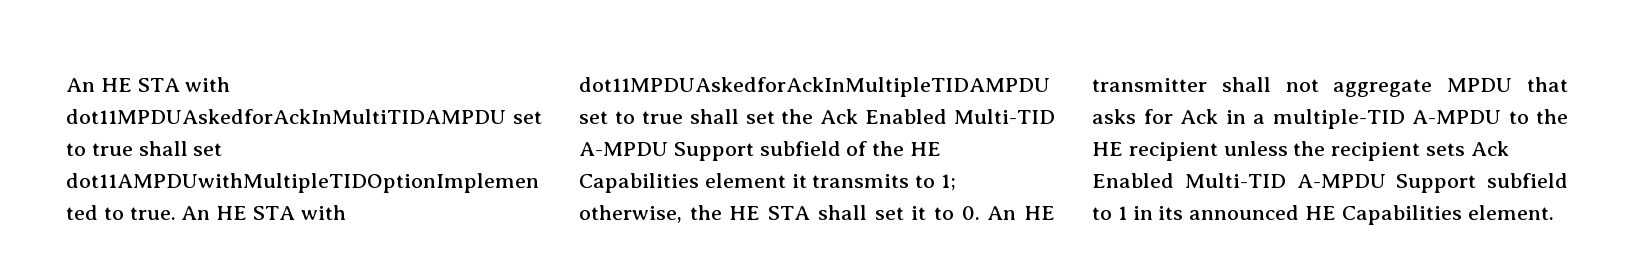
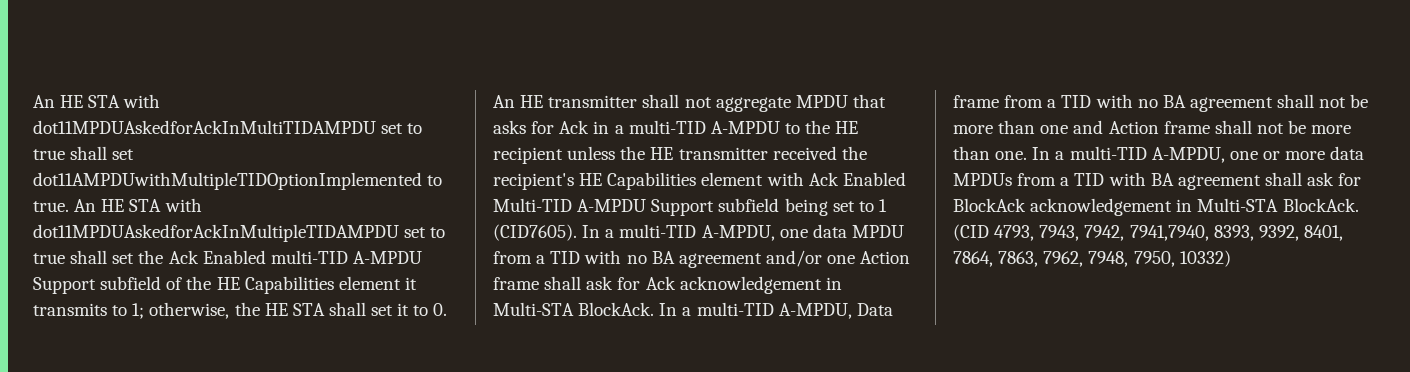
[954,109,1056,124] Multi-TID -> [270,250,348,264] multi-TID
[1272,109,1405,129] multiple-TID -> [628,120,706,134] multi-TID
[1331,141,1509,161] [1092,173,1568,193] [1092,205,1554,225] recipient sets Ack Enabled Multi-TID A-MPDU Support subfield to 1 in its announced HE Capabilities element. -> [650,146,867,160] [493,172,906,190] [493,198,887,216] [493,224,904,241] [493,250,911,268] [493,276,842,294] [493,302,893,319] [953,94,1369,112] [953,120,1352,134] [953,146,1365,163] [953,172,1362,190] [953,198,1359,216] [953,224,1343,241] [953,250,1231,267] HE transmitter received the recipient's HE Capabilities element with Ack Enabled Multi-TID A-MPDU Support subfield being set to 1 (CID7605). In a multi-TID A-MPDU, one data MPDU from a TID with no BA agreement and/or one Action frame shall ask for Ack acknowledgement in Multi-STA BlockAck. In a multi-TID A-MPDU, Data frame from a TID with no BA agreement shall not be more than one and Action frame shall not be more than one. In a multi-TID A-MPDU, one or more data MPDUs from a TID with BA agreement shall ask for BlockAck acknowledgement in Multi-STA BlockAck. (CID 4793, 7943, 7942, 7941,7940, 8393, 9392, 8401, 7864, 7863, 7962, 7948, 7950, 10332)

